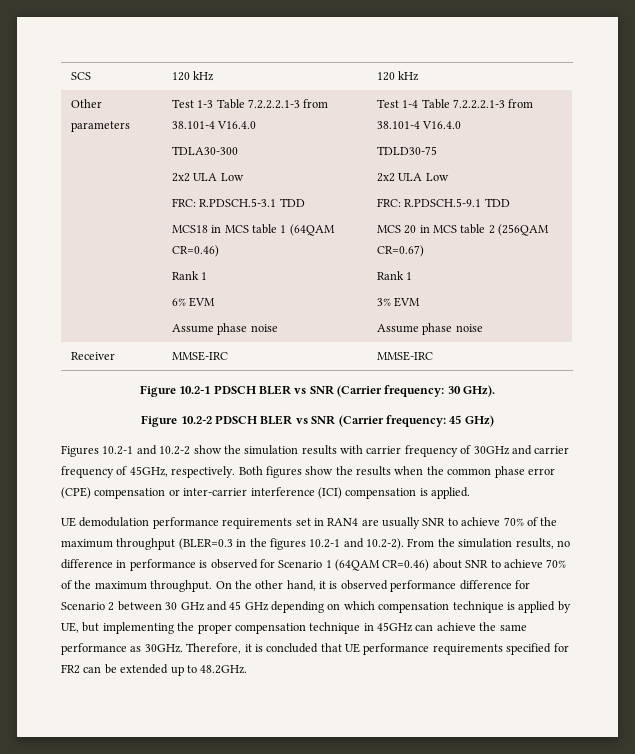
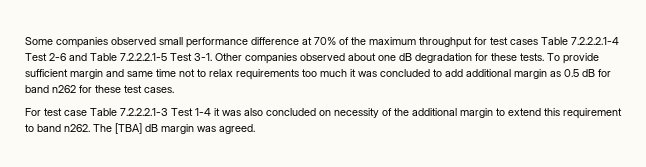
[70,72,91,80] [171,71,215,81] [376,71,420,81] [70,99,102,108] [70,121,130,132] [171,99,329,109] [171,121,257,129] [171,146,238,155] [171,173,244,182] [171,198,305,207] [171,224,335,236] [171,245,219,257] [171,271,208,280] [171,297,216,307] [171,323,278,335] [376,99,534,109] [376,121,462,129] [376,146,437,155] [376,173,449,182] [376,198,510,207] [376,224,550,236] [376,245,424,257] [376,271,413,280] [376,297,421,307] [376,323,483,335] [70,352,115,360] [171,351,228,361] [376,351,433,361] [139,385,496,397] [141,415,494,427] [61,445,570,457] [61,466,555,478] [61,487,470,499] [61,517,501,529] SCS | 120 kHz | 120 kHz // Other parameters | Test 1-3 Table 7.2.2.2.1-3 from 38.101-4 V16.4.0 // TDLA30-300 // 2x2 ULA Low // FRC: R.PDSCH.5-3.1 TDD // MCS18 in MCS table 1 (64QAM CR=0.46) // Rank 1 // 6% EVM // Assume phase noise | Test 1-4 Table 7.2.2.2.1-3 from 38.101-4 V16.4.0 // TDLD30-75 // 2x2 ULA Low // FRC: R.PDSCH.5-9.1 TDD // MCS 20 in MCS table 2 (256QAM CR=0.67) // Rank 1 // 3% EVM // Assume phase noise // Receiver | MMSE-IRC | MMSE-IRC // Figure 10.2-1 PDSCH BLER vs SNR (Carrier frequency: 30 GHz). // Figure 10.2-2 PDSCH BLER vs SNR (Carrier frequency: 45 GHz) // Figures 10.2-1 and 10.2-2 show the simulation results with carrier frequency of 30GHz and carrier frequency of 45GHz, respectively. Both figures show the results when the common phase error (CPE) compensation or inter-carrier interference (ICI) compensation is applied. // UE demodulation performance requirements set in RAN4 are usually SNR to achieve -> [25,37,312,48] Some companies observed small performance difference at
[178,538,570,550] [61,559,567,571] [61,580,530,592] [61,601,571,613] [61,622,527,634] [61,643,569,655] [61,664,248,676] (BLER=0.3 in the figures 10.2-1 and 10.2-2). From the simulation results, no difference in performance is observed for Scenario 1 (64QAM CR=0.46) about SNR to achieve 70% of the maximum throughput. On the other hand, it is observed performance difference for Scenario 2 between 30 GHz and 45 GHz depending on which compensation technique is applied by UE, but implementing the proper compensation technique in 45GHz can achieve the same performance as 30GHz. Therefore, it is concluded that UE performance requirements specified for FR2 can be extended up to 48.2GHz. -> [474,37,619,45] [25,53,599,64] [25,69,611,80] [25,85,174,93] [25,108,622,119] [25,123,255,134] for test cases Table 7.2.2.2.1-4 Test 2-6 and Table 7.2.2.2.1-5 Test 3-1. Other companies observed about one dB degradation for these tests. To provide sufficient margin and same time not to relax requirements too much it was concluded to add additional margin as 0.5 dB for band n262 for these test cases. // For test case Table 7.2.2.2.1-3 Test 1-4 it was also concluded on necessity of the additional margin to extend this requirement to band n262. The [TBA] dB margin was agreed.

